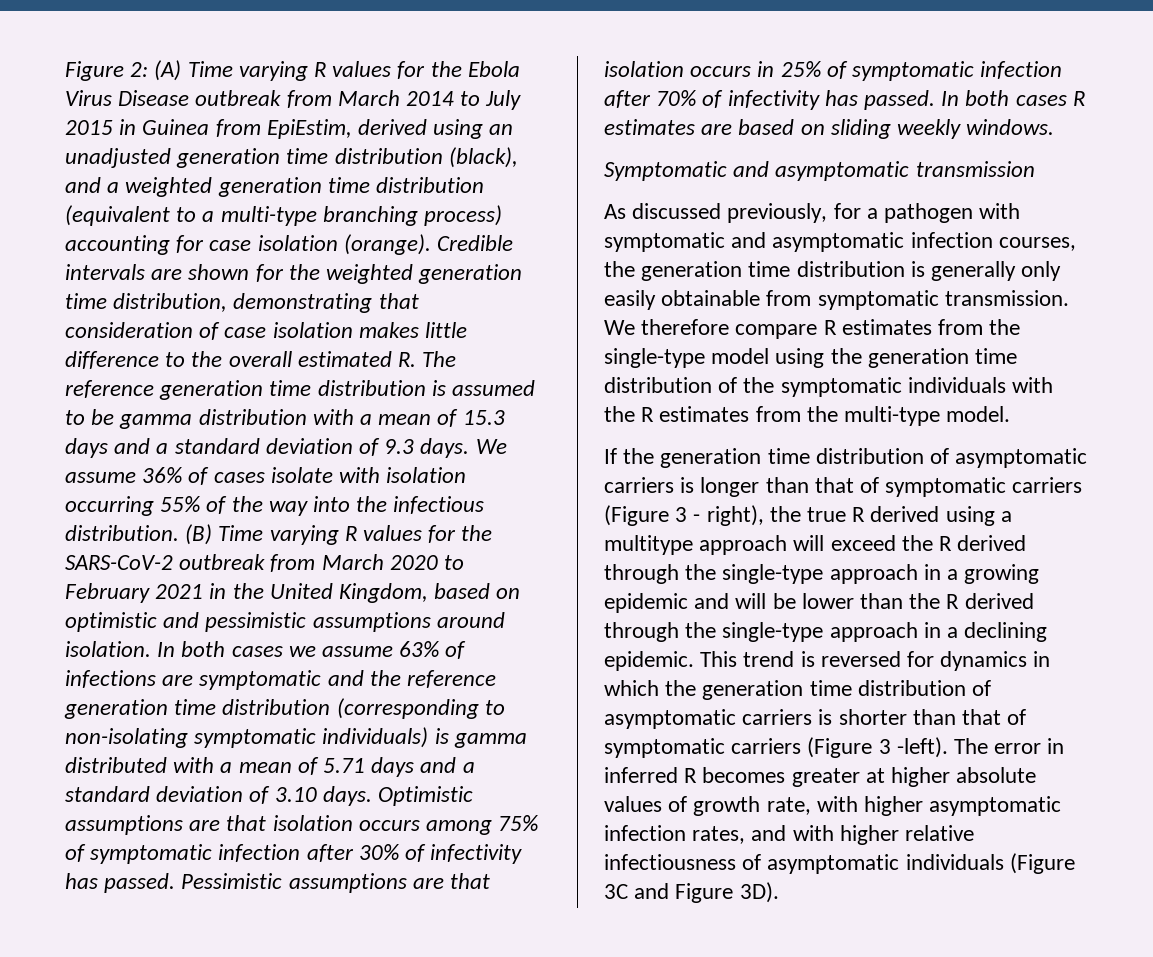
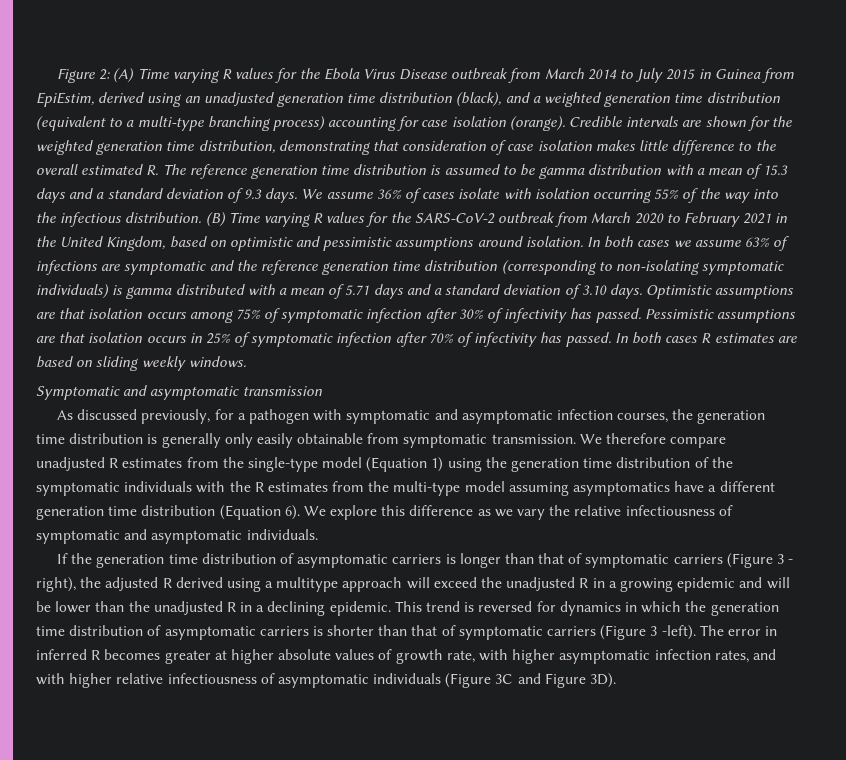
(818, 331) none -> [36,457,105,471] unadjusted
(770, 356) none -> [366,457,444,472] (Equation 1)
[946,406,1011,422] model. -> [464,481,775,496] [36,505,733,520] [36,529,318,544] model assuming asymptomatics have a different generation time distribution (Equation 6). We explore this difference as we vary the relative infectiousness of symptomatic and asymptomatic individuals.
[807,507,847,522] true -> [105,577,159,591] adjusted
[939,535,1027,551] [604,564,918,584] R derived through the single-type approach -> [506,577,589,591] unadjusted R
[946,593,1034,609] [604,622,918,642] R derived through the single-type approach -> [153,601,236,615] unadjusted R

